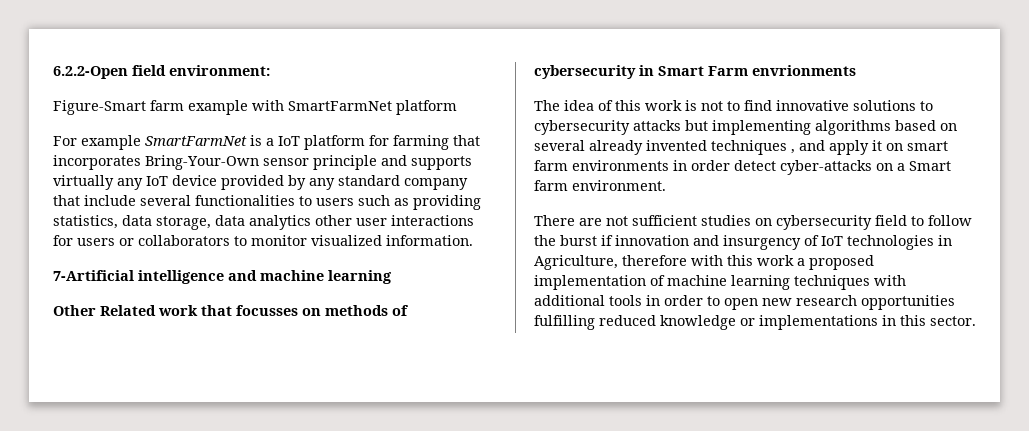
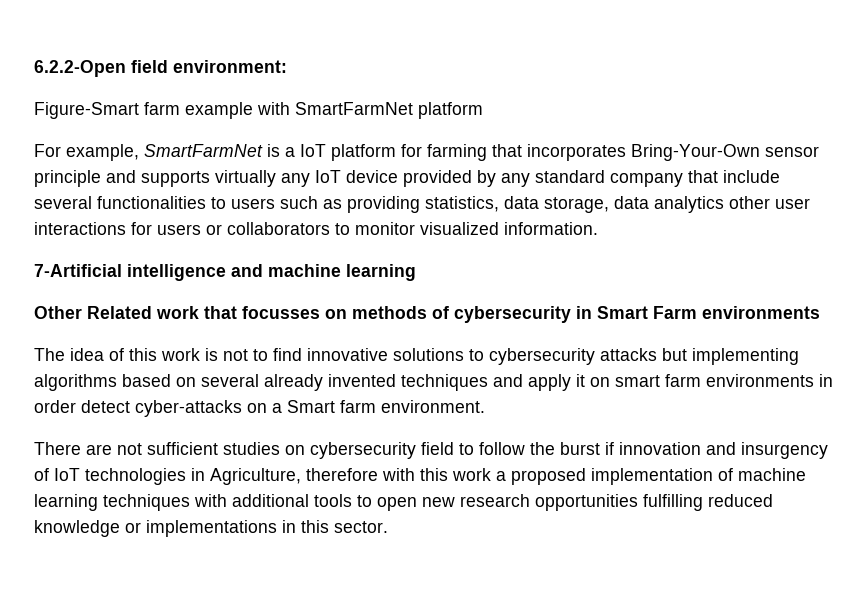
[81,135,141,150] example -> [66,144,139,161] example,
[752,65,856,76] envrionments -> [702,306,820,319] environments
[791,149,795,154] , -> (488, 382) none
[646,295,703,306] in order -> (352, 500) none

